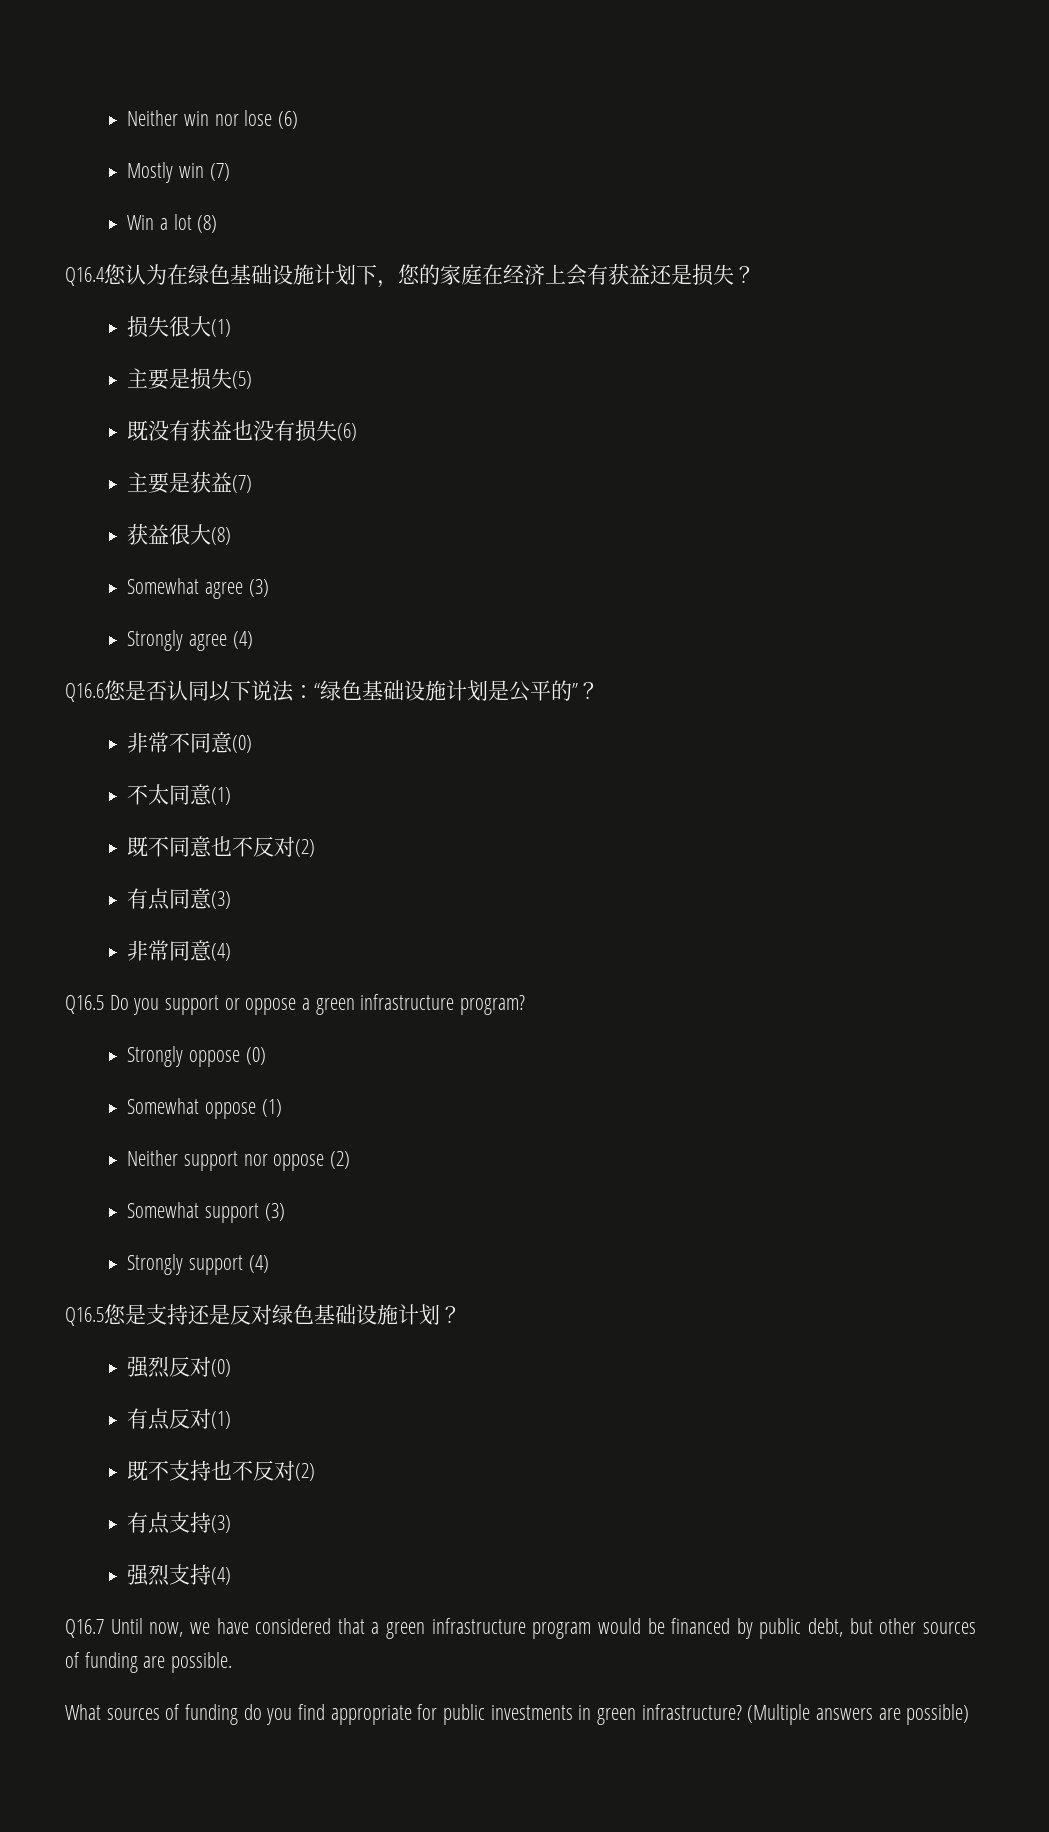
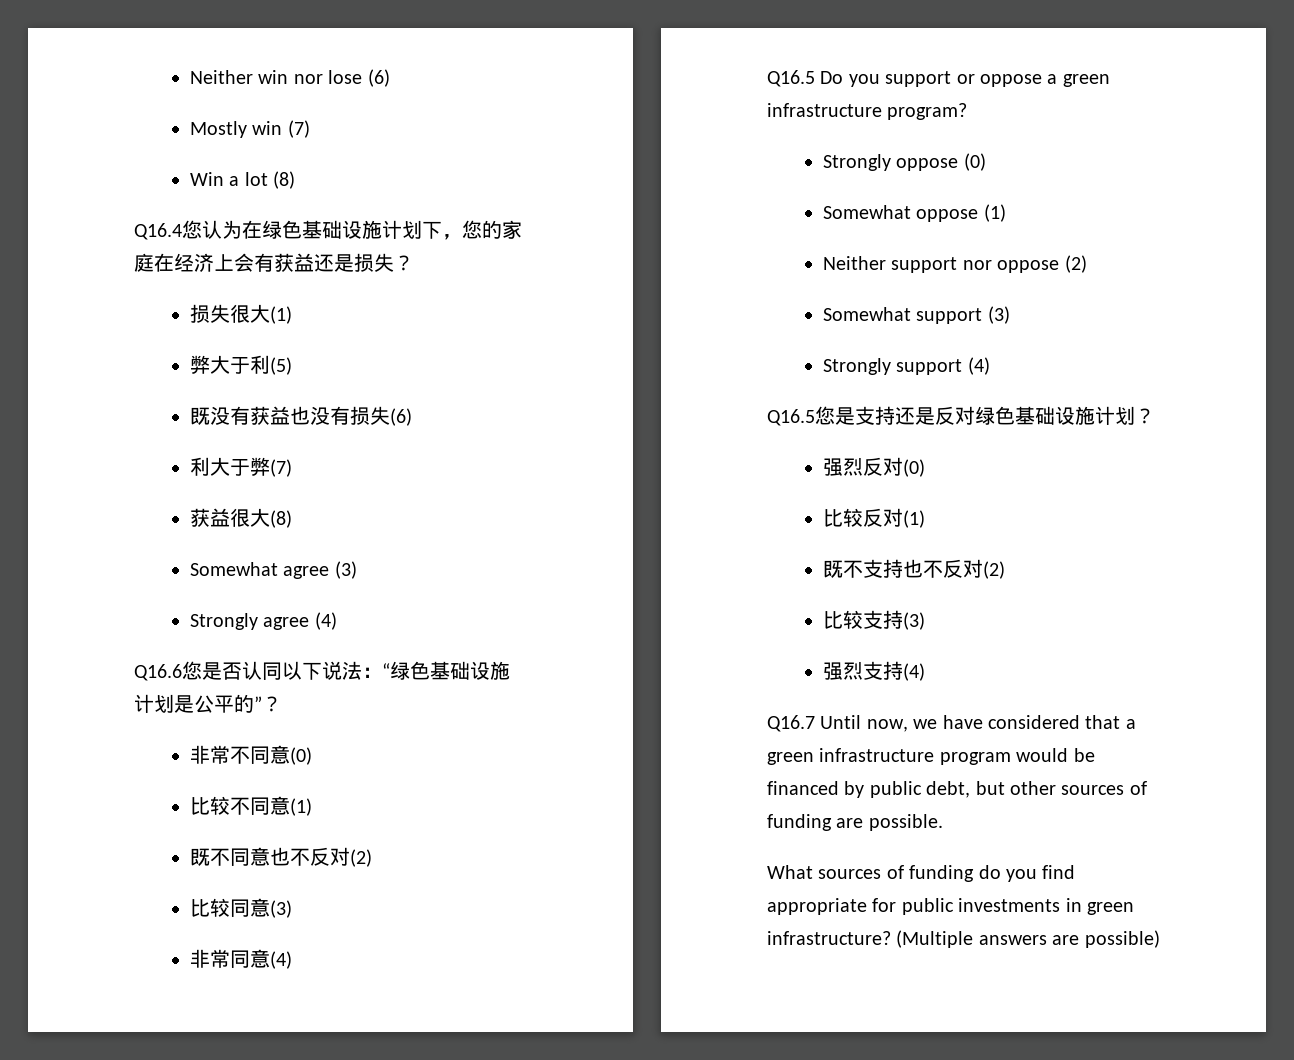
[127,368,233,390] 主要是损失 -> [189,355,270,374] 弊大于利
[127,471,233,494] 主要是获益 -> [189,457,270,476] 利大于弊
[127,784,170,805] 不太 -> [189,796,250,815] 比较不
[127,888,171,910] 有点 -> [189,898,230,917] 比较
[127,1408,171,1430] 有点 -> [822,508,863,527] 比较
[127,1512,171,1534] 有点 -> [822,610,863,629] 比较

